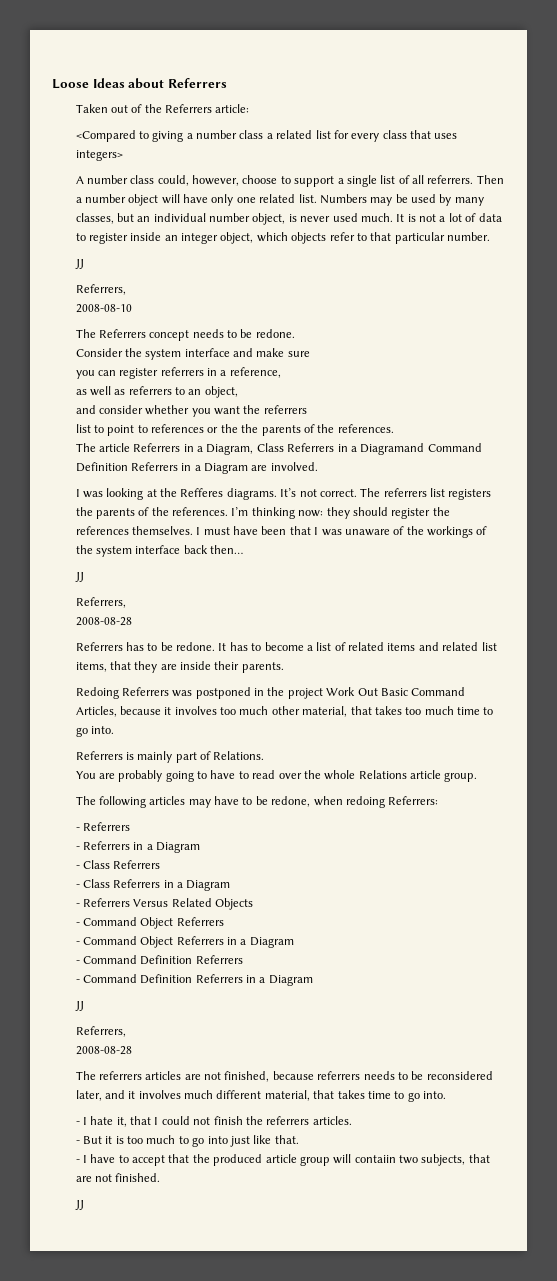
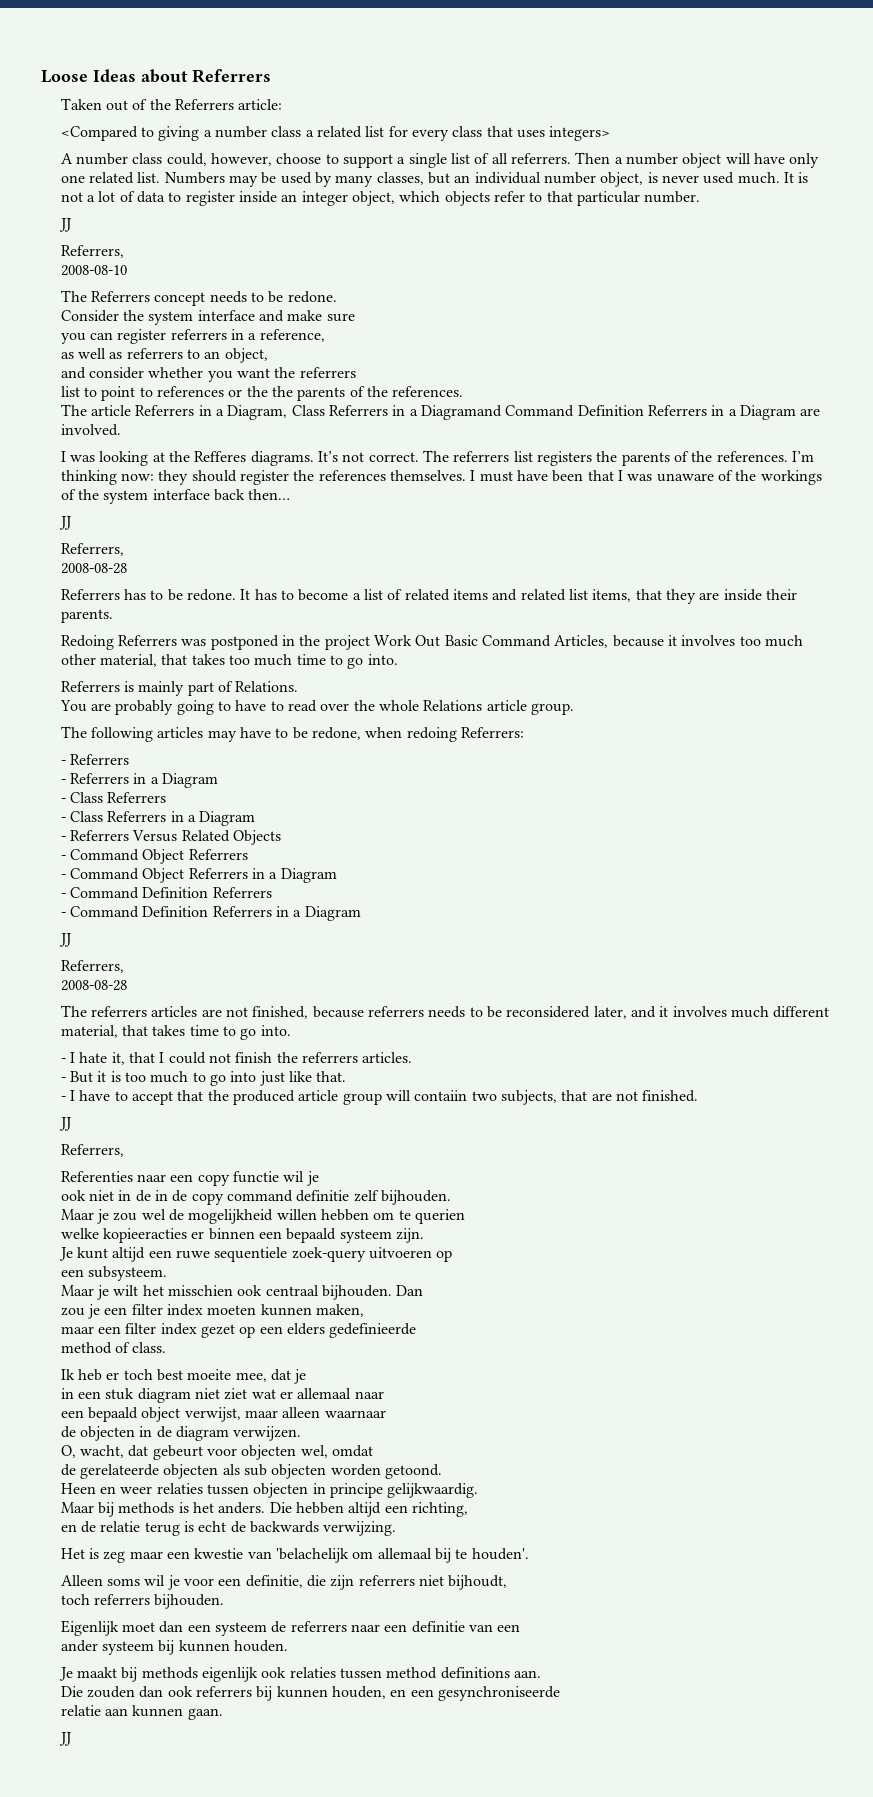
(84, 1205) none -> [60,1144,124,1157] [60,1171,319,1186] [60,1190,452,1205] [60,1209,466,1224] [60,1228,425,1243] [58,1247,453,1262] [60,1266,168,1281] [60,1285,424,1300] [60,1304,365,1319] [60,1323,417,1338] [60,1342,167,1354] [60,1369,307,1384] [60,1388,384,1403] [60,1407,386,1422] [60,1426,302,1441] [60,1445,374,1460] [60,1464,443,1479] [60,1483,479,1498] [60,1502,469,1517] [60,1521,397,1536] [60,1548,529,1563] [60,1575,508,1590] [60,1594,225,1609] [60,1620,521,1636] [60,1640,289,1655] [58,1667,542,1682] [60,1686,561,1701] [60,1705,223,1720] [58,1732,71,1746] // Referrers, // Referenties naar een copy functie wil je // ook niet in de in de copy command definitie zelf bijhouden. // Maar je zou wel de mogelijkheid willen hebben om te querien // welke kopieeracties er binnen een bepaald systeem zijn. // Je kunt altijd een ruwe sequentiele zoek-query uitvoeren op // een subsysteem. // Maar je wilt het misschien ook centraal bijhouden. Dan // zou je een filter index moeten kunnen maken, // maar een filter index gezet op een elders gedefinieerde // method of class. // Ik heb er toch best moeite mee, dat je // in een stuk diagram niet ziet wat er allemaal naar // een bepaald object verwijst, maar alleen waarnaar // de objecten in de diagram verwijzen. // O, wacht, dat gebeurt voor objecten wel, omdat // de gerelateerde objecten als sub objecten worden getoond. // Heen en weer relaties tussen objecten in principe gelijkwaardig. // Maar bij methods is het anders. Die hebben altijd een richting, // en de relatie terug is echt de backwards verwijzing. // Het is zeg maar een kwestie van 'belachelijk om allemaal bij te houden'. // Alleen soms wil je voor een definitie, die zijn referrers niet bijhoudt, // toch referrers bijhouden. // Eigenlijk moet dan een systeem de referrers naar een definitie van een // ander systeem bij kunnen houden. // Je maakt bij methods eigenlijk ook relaties tussen method definitions aan. // Die zouden dan ook referrers bij kunnen houden, en een gesynchroniseerde // relatie aan kunnen gaan. // JJ

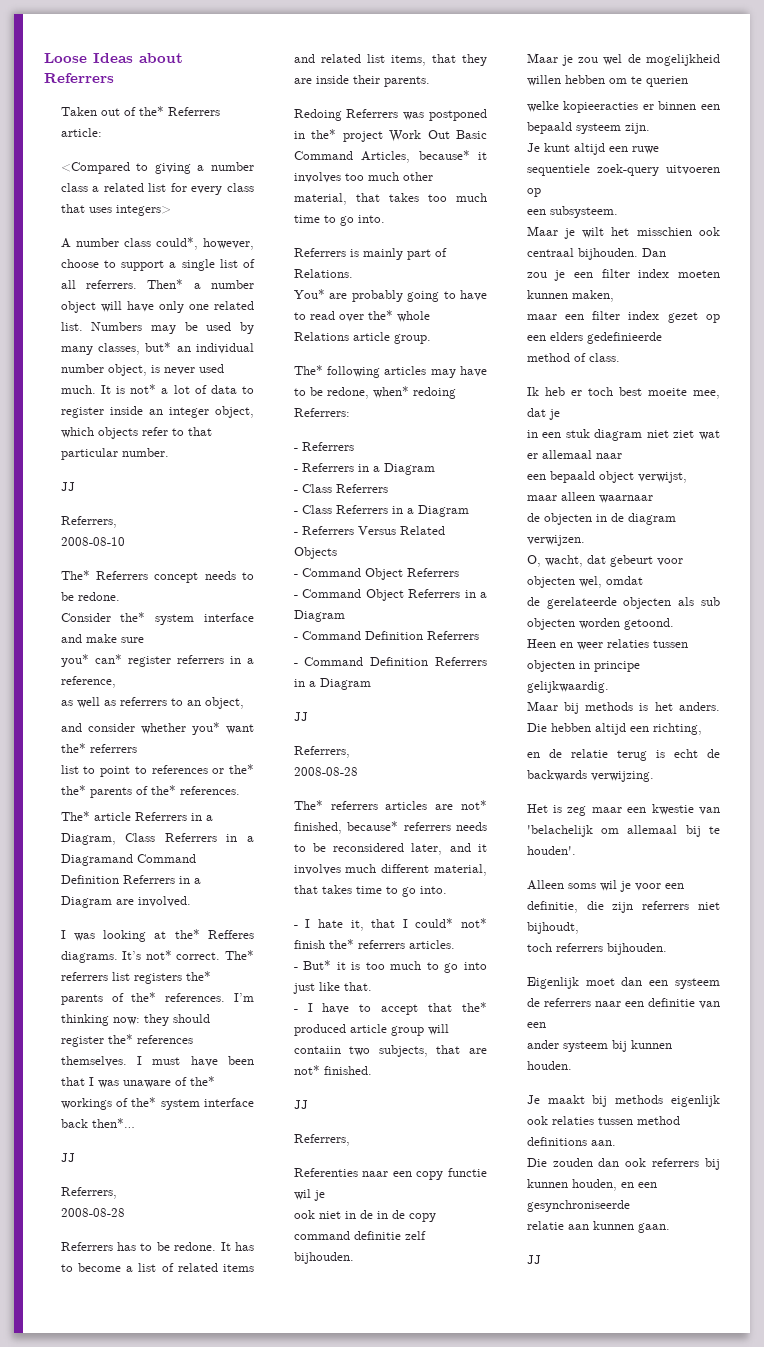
[149,99,171,110] the -> [138,106,164,116] the*
[166,153,207,166] could, -> [155,237,198,250] could*,
[575,152,611,164] Then -> [147,279,184,289] Then*
[428,172,451,184] but -> [145,342,172,352] but*
[60,192,83,202] not -> [130,384,157,394] not*
[60,290,87,302] The -> [60,570,90,580] The*
[123,310,145,321] the -> [120,612,146,622] the*
[60,332,114,344] you can -> [60,654,122,667] you* can*
[207,367,296,382] you want the -> [191,722,254,735] [60,743,86,753] you* want the*
[246,386,389,401] the the parents of the -> [229,764,254,774] [60,785,176,798] the* the* parents of the*
[60,404,87,416] The -> [60,811,90,821] The*
[169,451,191,462] the -> [174,929,200,939] the*
[342,450,450,462] not correct. The -> [145,950,254,960] not* correct. The*
[596,451,713,466] the parents of the -> [185,971,211,981] [60,992,157,1005] the* parents of the*
[293,470,315,481] the -> [107,1034,133,1044] the*
[735,470,757,481] the -> [189,1076,215,1086] the*
[78,489,100,500] the -> [131,1097,157,1107] the*
[248,489,291,500] then… -> [91,1118,135,1128] then*…
[299,635,321,646] the -> [311,129,337,139] the*
[612,635,664,647] because -> [418,150,470,160] because*
[59,700,87,712] You -> [293,289,325,299] You*
[353,700,375,711] the -> [367,310,393,320] the*
[60,726,87,738] The -> [293,365,323,375] The*
[365,727,403,738] when -> [372,386,409,398] when*
[60,1005,87,1017] The -> [293,800,323,810] The*
[226,1006,364,1019] not finished, because -> [461,800,487,810] [293,821,399,834] not* finished, because*
[168,1052,298,1064] could not finish the -> [415,918,487,928] [293,939,354,949] could* not* finish the*
[70,1071,94,1083] But -> [303,960,332,970] But*
[207,1090,229,1101] the -> [462,1002,487,1012] the*
[615,1091,638,1101] not -> [293,1065,320,1075] not*

